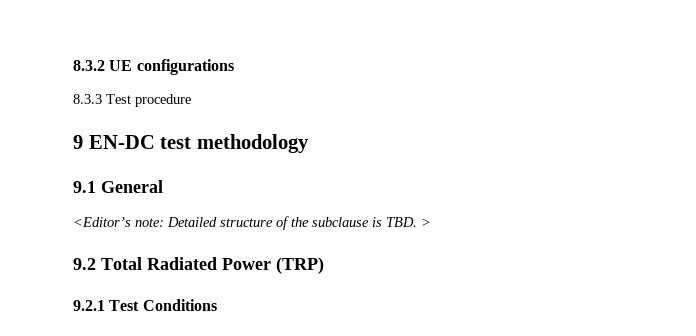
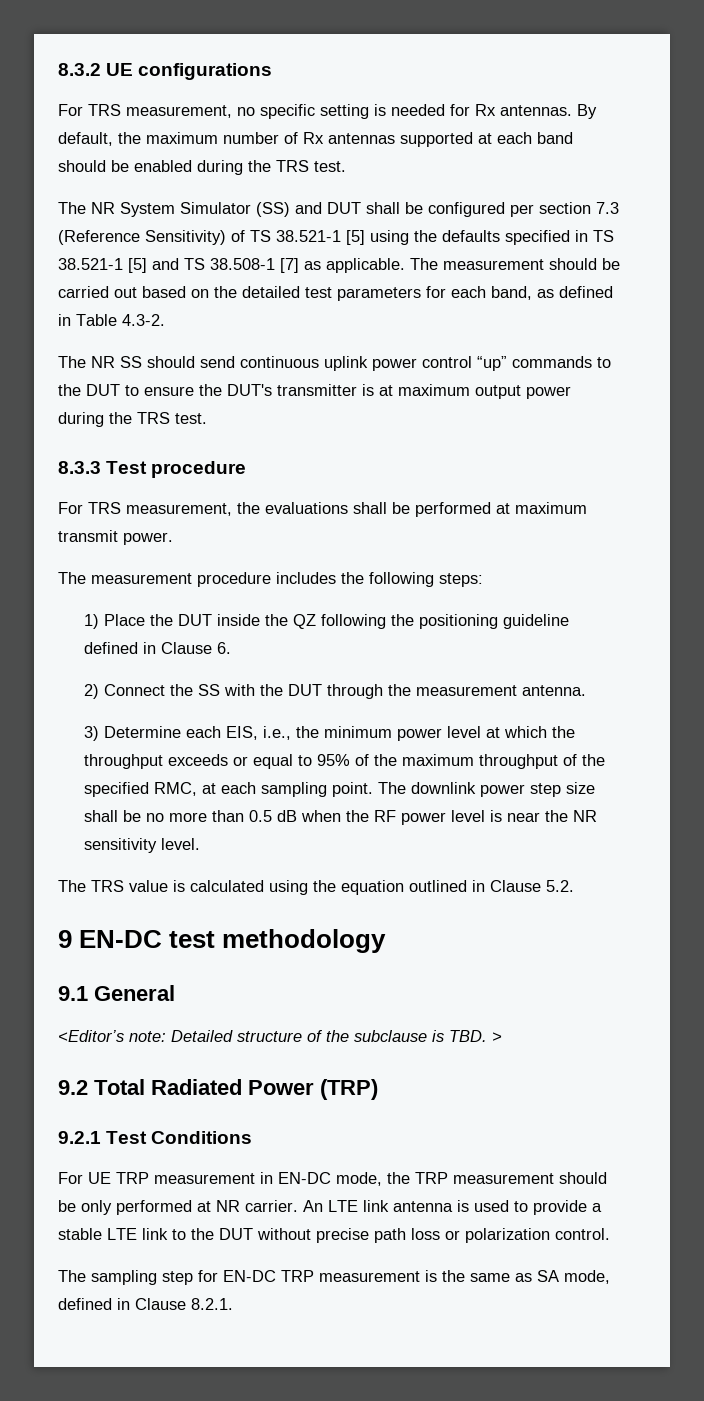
[73,94,191,107] 8.3.3 Test procedure -> [58,104,597,119] [58,132,573,147] [58,160,346,175] [58,202,619,217] [58,230,614,245] [58,258,620,273] [58,286,613,301] [58,314,165,326] [58,356,611,371] [58,384,571,399] [58,412,207,427] [58,461,247,478] [58,502,587,517] [58,530,173,545] [58,572,483,587] [84,614,570,629] [84,642,232,654] [84,684,587,699] [84,726,576,741] [84,754,606,769] [84,782,596,797] [84,810,598,825] [84,838,201,853] [58,880,574,895] For TRS measurement, no specific setting is needed for Rx antennas. By default, the maximum number of Rx antennas supported at each band should be enabled during the TRS test. // The NR System Simulator (SS) and DUT shall be configured per section 7.3 (Reference Sensitivity) of TS 38.521-1 [5] using the defaults specified in TS 38.521-1 [5] and TS 38.508-1 [7] as applicable. The measurement should be carried out based on the detailed test parameters for each band, as defined in Table 4.3-2. // The NR SS should send continuous uplink power control “up” commands to the DUT to ensure the DUT's transmitter is at maximum output power during the TRS test. // 8.3.3 Test procedure // For TRS measurement, the evaluations shall be performed at maximum transmit power. // The measurement procedure includes the following steps: // 1) Place the DUT inside the QZ following the positioning guideline defined in Clause 6. // 2) Connect the SS with the DUT through the measurement antenna. // 3) Determine each EIS, i.e., the minimum power level at which the throughput exceeds or equal to 95% of the maximum throughput of the specified RMC, at each sampling point. The downlink power step size shall be no more than 0.5 dB when the RF power level is near the NR sensitivity level. // The TRS value is calculated using the equation outlined in Clause 5.2.
(217, 305) none -> [58,1172,607,1186] [58,1200,602,1215] [58,1228,610,1243] [58,1270,610,1285] [58,1298,233,1310] // For UE TRP measurement in EN-DC mode, the TRP measurement should be only performed at NR carrier. An LTE link antenna is used to provide a stable LTE link to the DUT without precise path loss or polarization control. // The sampling step for EN-DC TRP measurement is the same as SA mode, defined in Clause 8.2.1.

